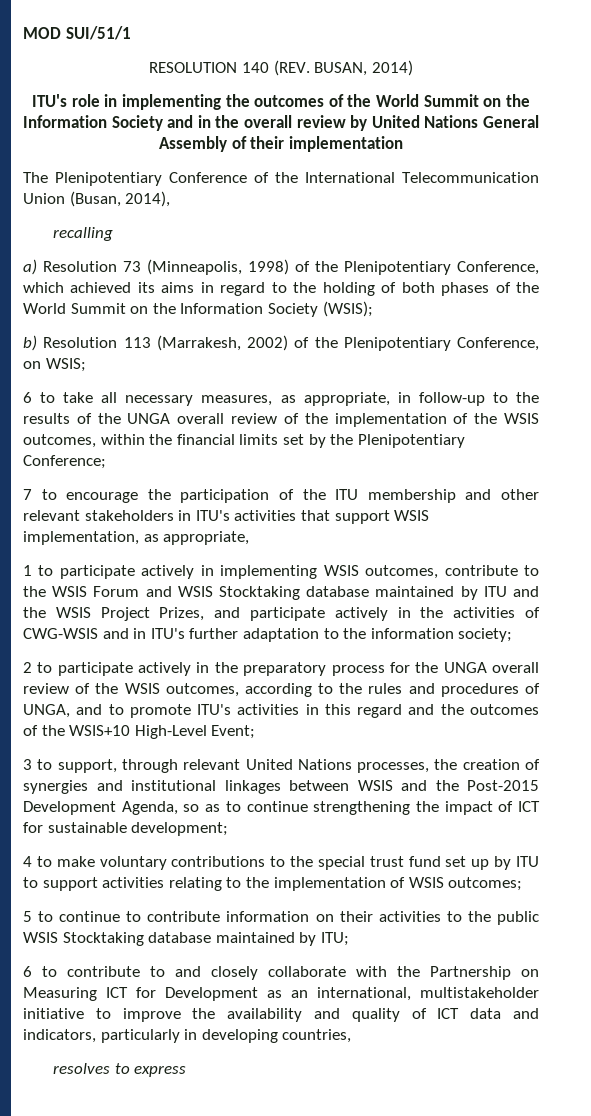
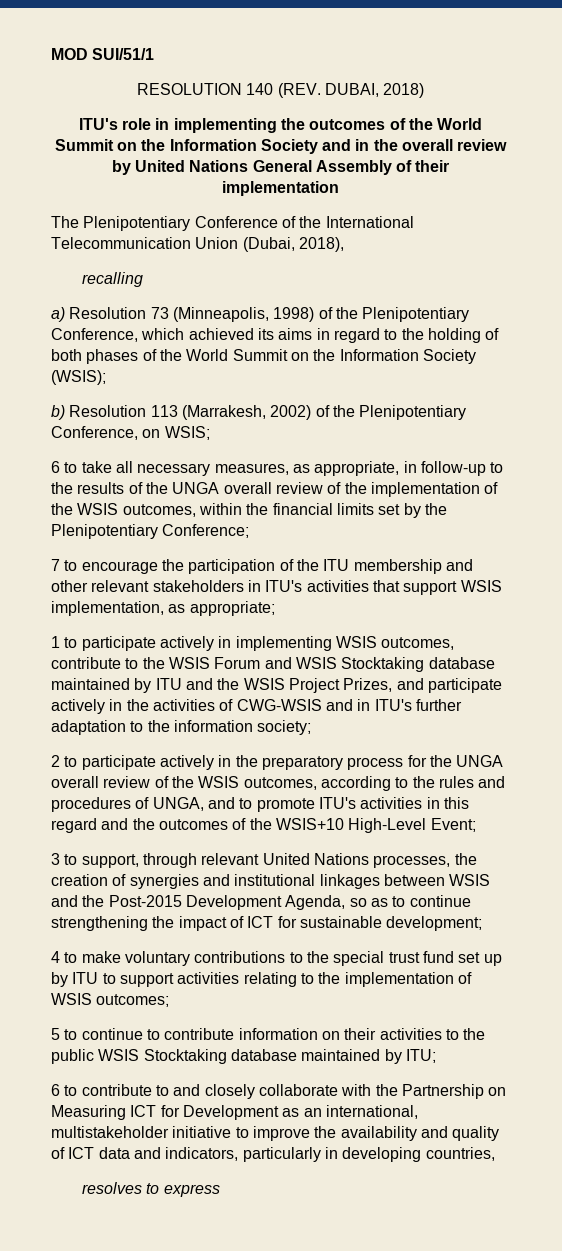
[314,60,413,76] BUSAN, 2014) -> [324,83,425,98] DUBAI, 2018)
[69,191,171,207] (Busan, 2014), -> [242,237,344,252] (Dubai, 2018),
[163,531,250,545] appropriate, -> [189,601,275,616] appropriate;

